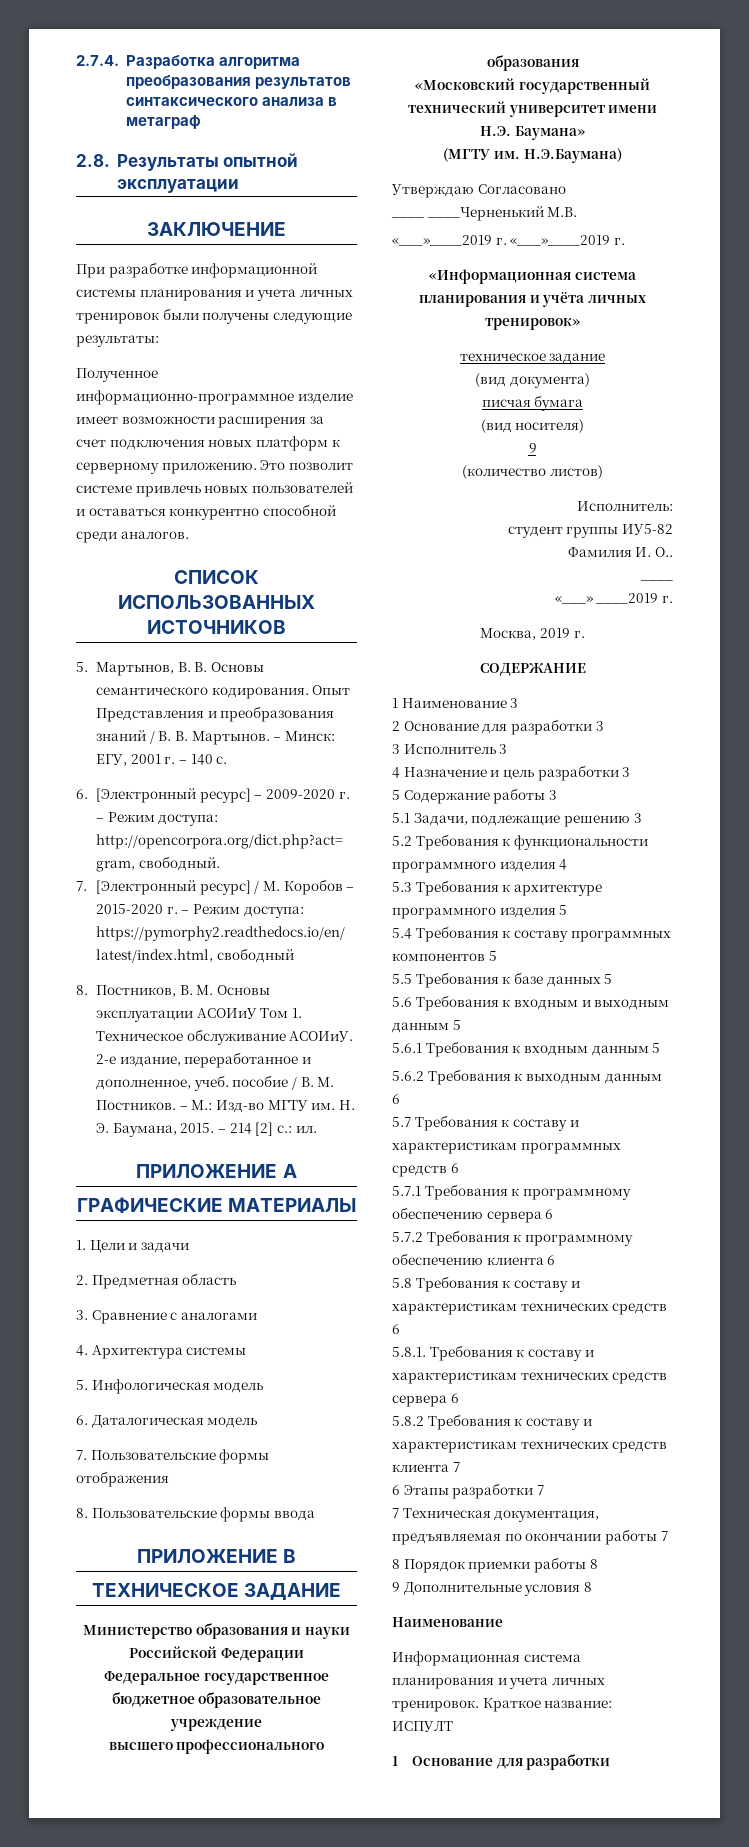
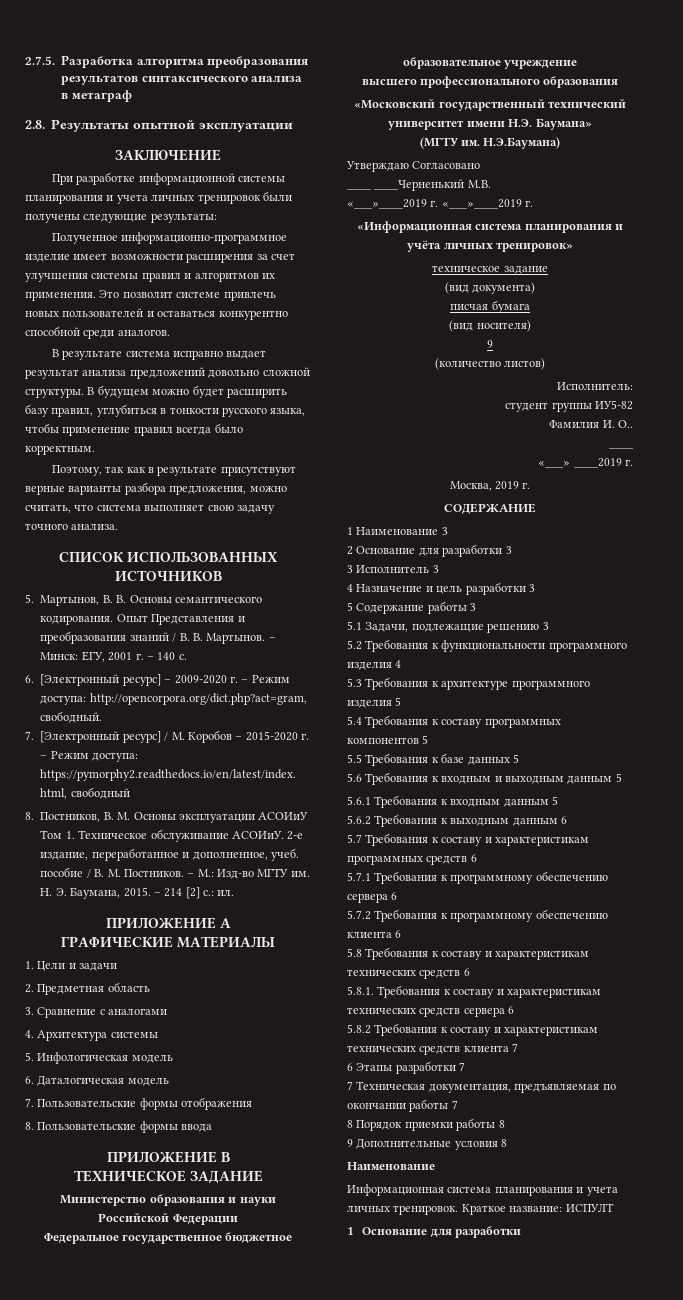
[76,55,119,66] 2.7.4. -> [25,56,55,65] 2.7.5.
[109,436,340,451] [76,462,257,474] подключения новых платформ к серверному приложению. -> [25,272,275,282] [25,291,96,301] улучшения системы правил и алгоритмов их применения.
(189, 535) none -> [51,349,267,360] [25,367,310,379] [25,385,287,398] [25,404,306,417] [25,423,243,436] [25,445,95,455] [51,465,296,476] [25,482,287,495] [25,504,275,514] [25,523,119,530] // В результате система исправно выдает результат анализа предложений довольно сложной структуры. В будущем можно будет расширить базу правил, углубиться в тонкости русского языка, чтобы применение правил всегда было корректным. // Поэтому, так как в результате присутствуют верные варианты разбора предложения, можно считать, что система выполняет свою задачу точного анализа.

